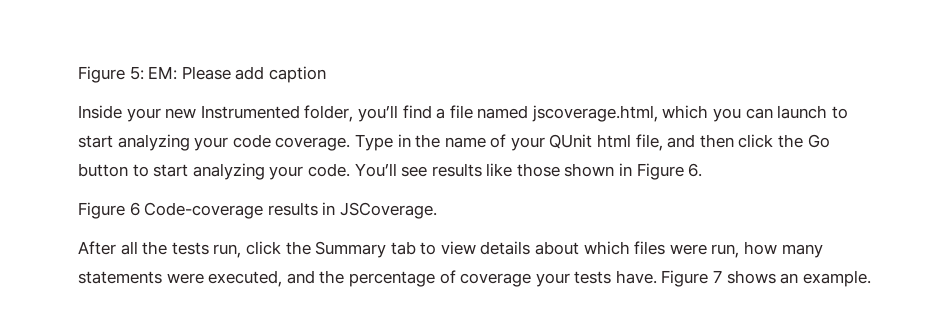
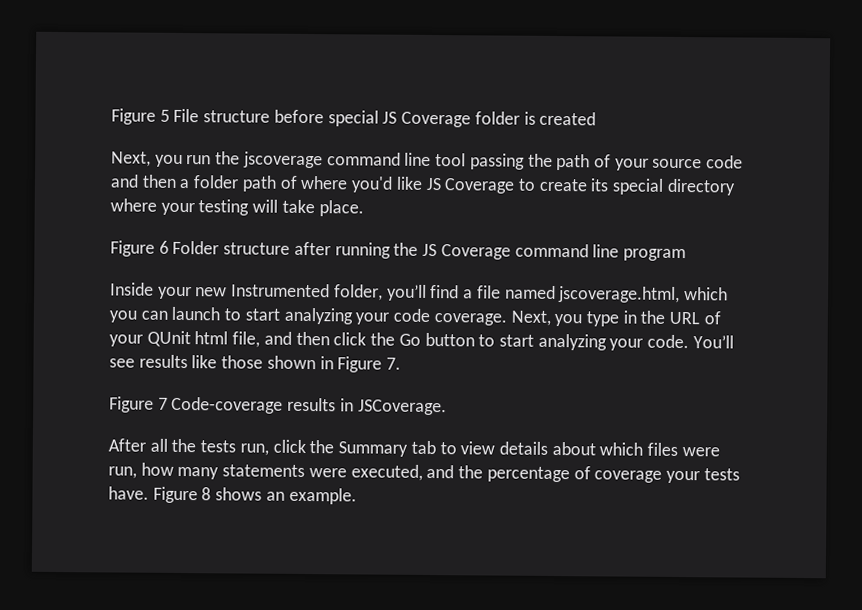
[78,66,326,83] Figure 5: EM: Please add caption -> [111,108,597,128] [111,151,744,171] [110,174,736,196] [110,198,364,217] [110,240,686,262] Figure 5 File structure before special JS Coverage folder is created // Next, you run the jscoverage command line tool passing the path of your source code and then a folder path of where you'd like JS Coverage to create its special directory where your testing will take place. // Figure 6 Folder structure after running the JS Coverage command line program
[354,134,393,151] Type -> [510,310,619,327] Next, you type
[444,137,486,148] name -> [669,311,701,325] URL
[688,163,703,177] [78,202,140,219] 6. // Figure 6 -> [386,357,402,370] [109,396,168,413] 7. // Figure 7
[713,270,723,283] 7 -> [201,487,212,501] 8

